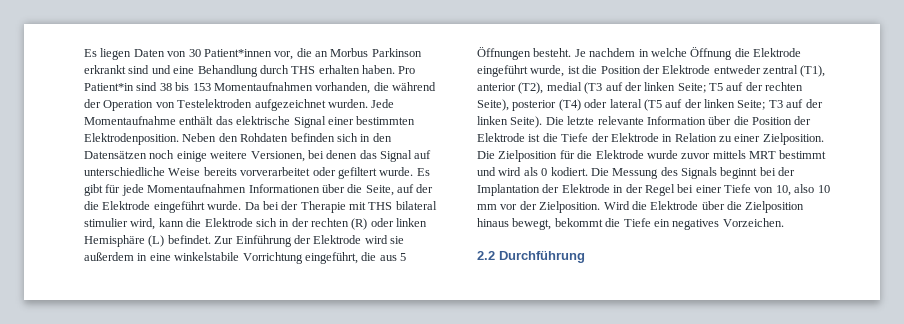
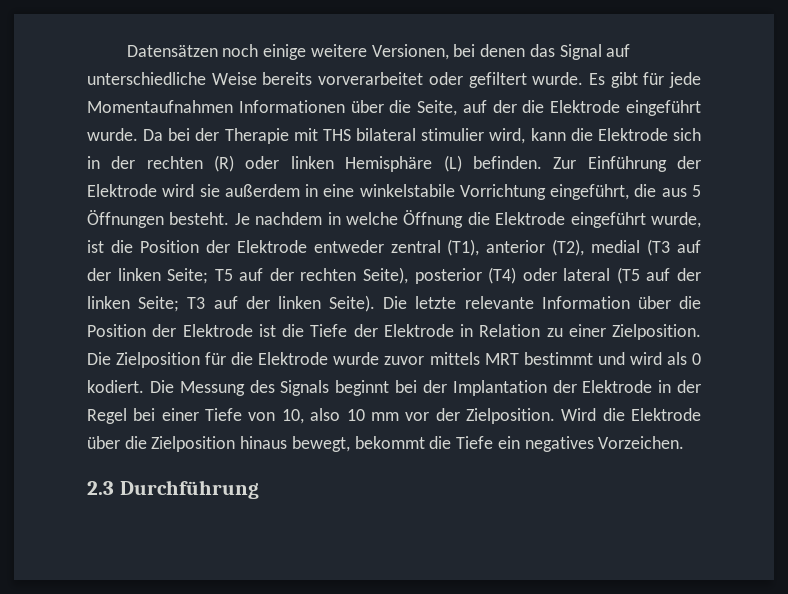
[84,48,422,60] [84,65,416,77] [84,82,436,94] [84,99,395,111] [84,116,416,128] [84,133,392,145] Es liegen Daten von 30 Patient*innen vor, die an Morbus Parkinson erkrankt sind und eine Behandlung durch THS erhalten haben. Pro Patient*in sind 38 bis 153 Momentaufnahmen vorhanden, die während der Operation von Testelektroden aufgezeichnet wurden. Jede Momentaufnahme enthält das elektrische Signal einer bestimmten Elektrodenposition. Neben den Rohdaten befinden sich in den -> (126, 51) none
[167,235,211,244] befindet. -> [472,156,542,169] befinden.
[477,251,495,260] 2.2 -> [87,481,114,495] 2.3

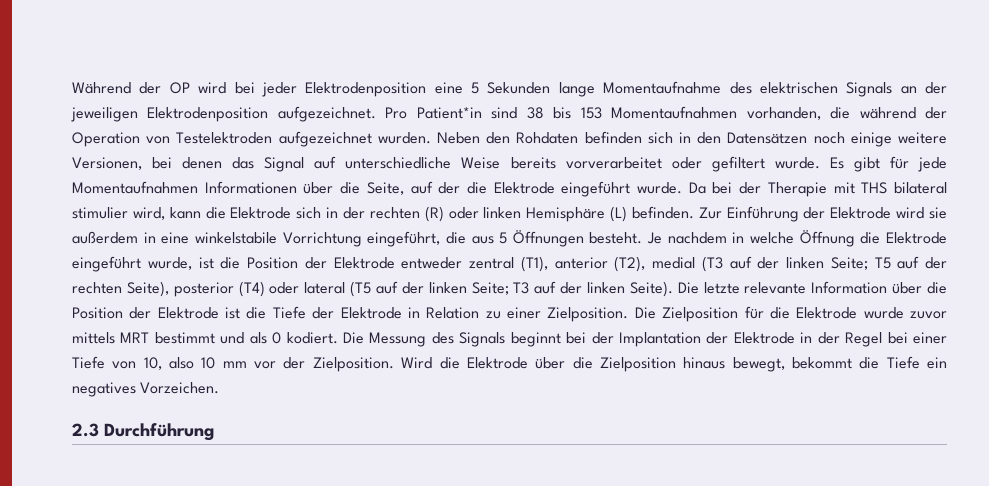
(126, 51) none -> [72,81,947,97] [71,106,947,122] [72,131,722,147] Während der OP wird bei jeder Elektrodenposition eine 5 Sekunden lange Momentaufnahme des elektrischen Signals an der jeweiligen Elektrodenposition aufgezeichnet. Pro Patient*in sind 38 bis 153 Momentaufnahmen vorhanden, die während der Operation von Testelektroden aufgezeichnet wurden. Neben den Rohdaten befinden sich in den
[629,352,662,365] wird -> (245, 338) none

